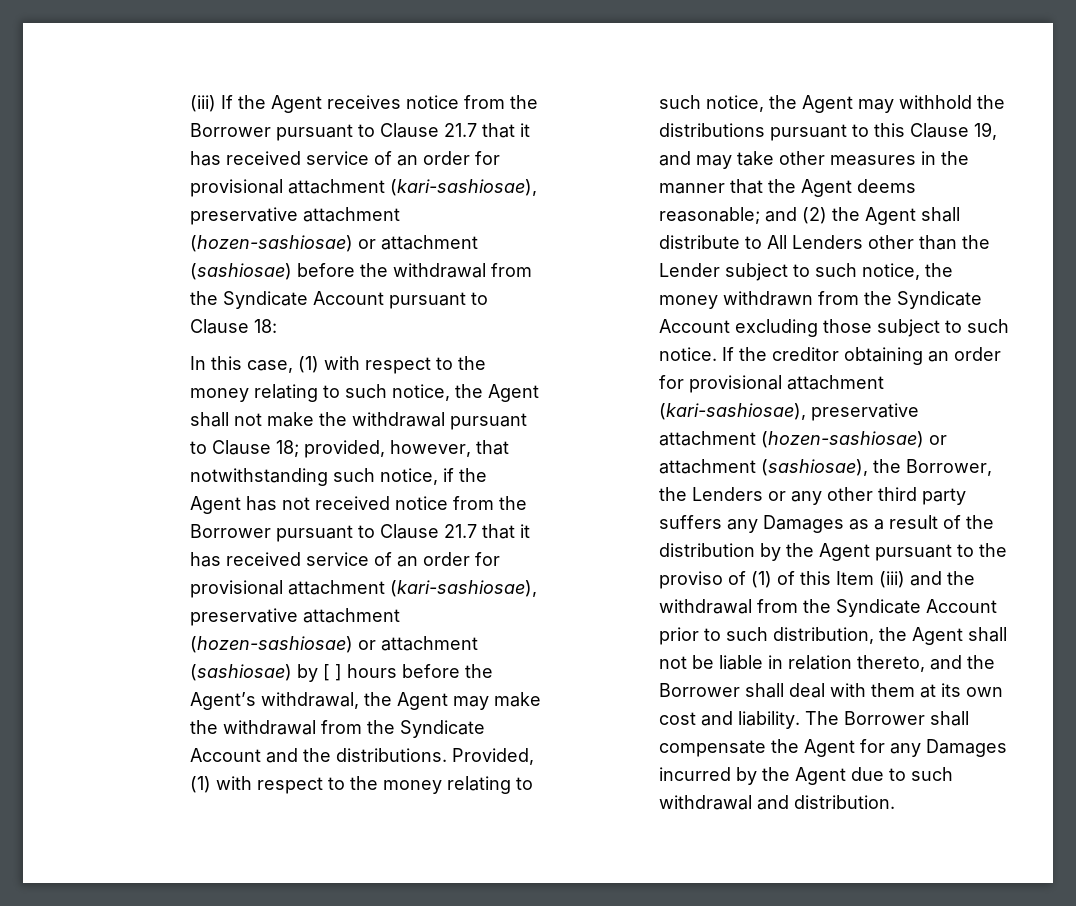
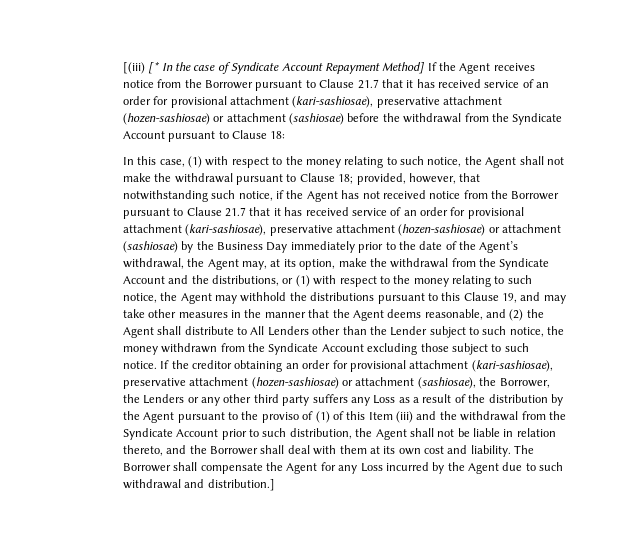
[189,95,216,112] (iii) -> [122,62,425,74] [(iii) [* In the case of Syndicate Account Repayment Method]
[322,664,460,681] [ ] hours before -> [196,241,457,253] the Business Day immediately prior to the date of
[452,696,489,710] may -> [242,259,336,270] may, at its option,
[335,748,534,765] distributions. Provided, -> [212,275,294,286] distributions, or
[658,207,760,224] reasonable; -> [424,309,483,320] reasonable,
[762,515,844,533] Damages -> [373,395,396,404] Loss
[925,739,1007,757] Damages -> [360,463,383,472] Loss
[793,795,895,809] distribution. -> [207,479,275,491] distribution.]

